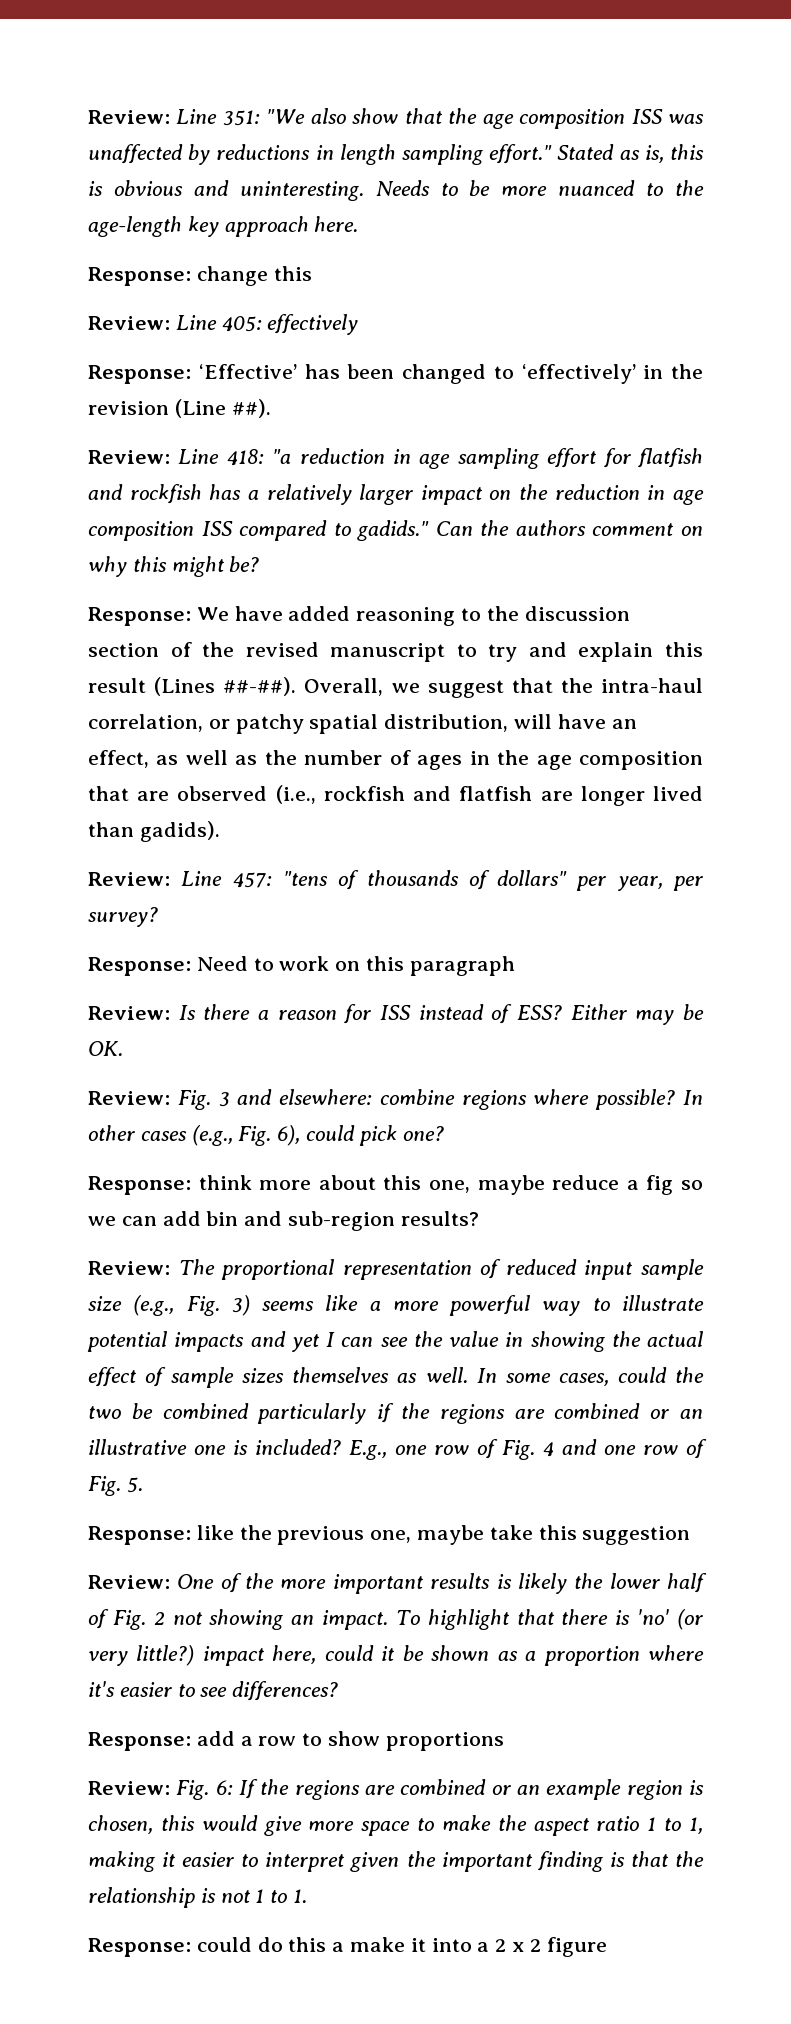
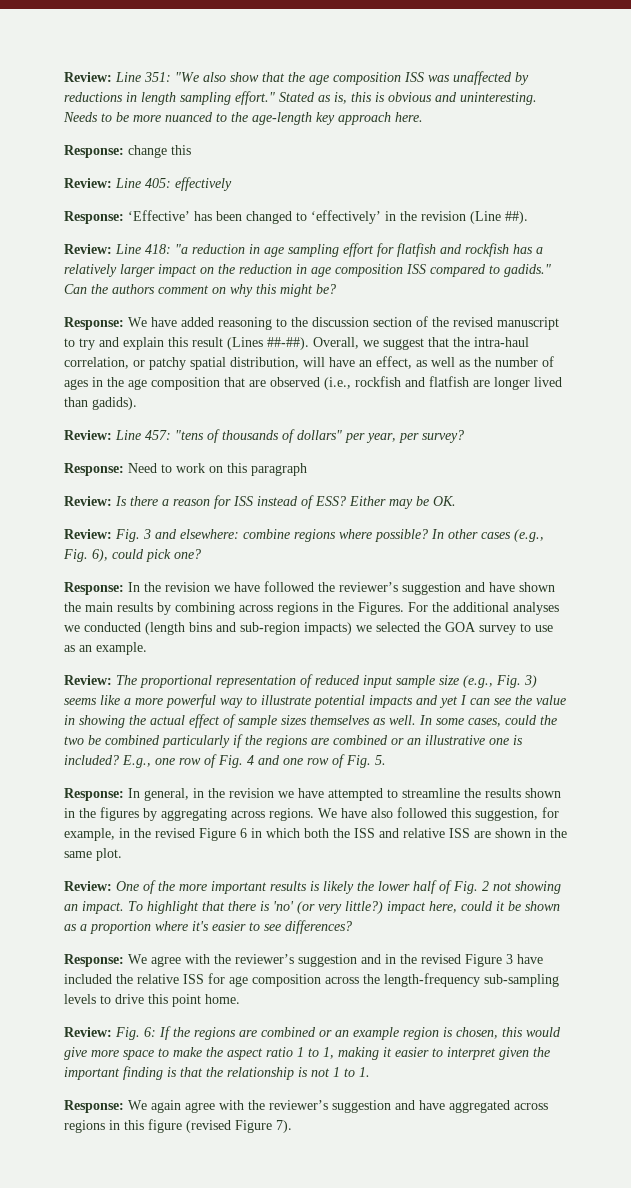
[198,1175,704,1195] [88,1211,479,1231] think more about this one, maybe reduce a fig so we can add bin and sub-region results? -> [128,581,555,595] [64,602,559,615] [64,622,553,635] [64,642,147,655] In the revision we have followed the reviewer’s suggestion and have shown the main results by combining across regions in the Figures. For the additional analyses we conducted (length bins and sub-region impacts) we selected the GOA survey to use as an example.
[196,1525,691,1545] like the previous one, maybe take this suggestion -> [128,788,561,801] [64,807,559,821] [64,828,567,841] [64,848,122,861] In general, in the revision we have attempted to streamline the results shown in the figures by aggregating across regions. We have also followed this suggestion, for example, in the revised Figure 6 in which both the ISS and relative ISS are shown in the same plot.
[196,1731,504,1751] add a row to show proportions -> [128,954,543,967] [64,973,559,987] [64,994,240,1007] We agree with the reviewer’s suggestion and in the revised Figure 3 have included the relative ISS for age composition across the length-frequency sub-sampling levels to drive this point home.
[196,1937,607,1957] could do this a make it into a 2 x 2 figure -> [128,1100,548,1113] [64,1119,292,1133] We again agree with the reviewer’s suggestion and have aggregated across regions in this figure (revised Figure 7).

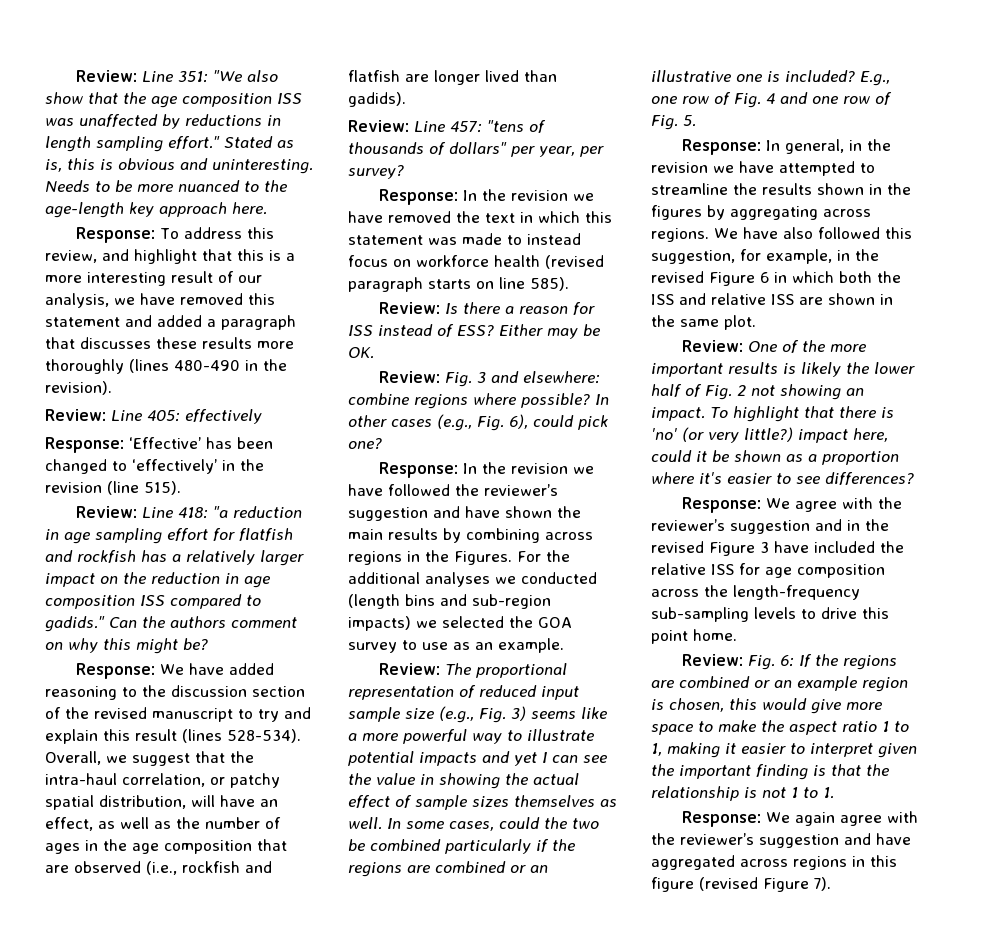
[128,145,191,158] change this -> [160,227,275,239] [45,249,295,264] [45,271,262,286] [45,293,275,308] [45,315,296,330] [45,337,294,349] [45,359,287,374] [45,381,112,395] To address this review, and highlight that this is a more interesting result of our analysis, we have removed this statement and added a paragraph that discusses these results more thoroughly (lines 480-490 in the revision).
[470,211,528,224] (Line ##). -> [107,481,181,495] (line 515).
[227,337,309,350] (Lines ##-##). -> [182,729,301,743] (lines 528-534).
[128,463,307,476] Need to work on this paragraph -> [463,189,595,201] [348,211,612,223] [348,233,581,245] [348,255,604,269] [348,277,569,292] In the revision we have removed the text in which this statement was made to instead focus on workforce health (revised paragraph starts on line 585).

